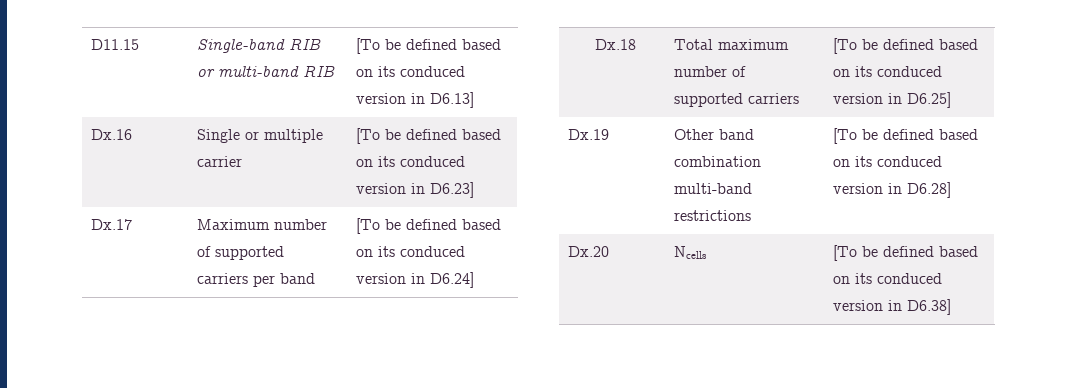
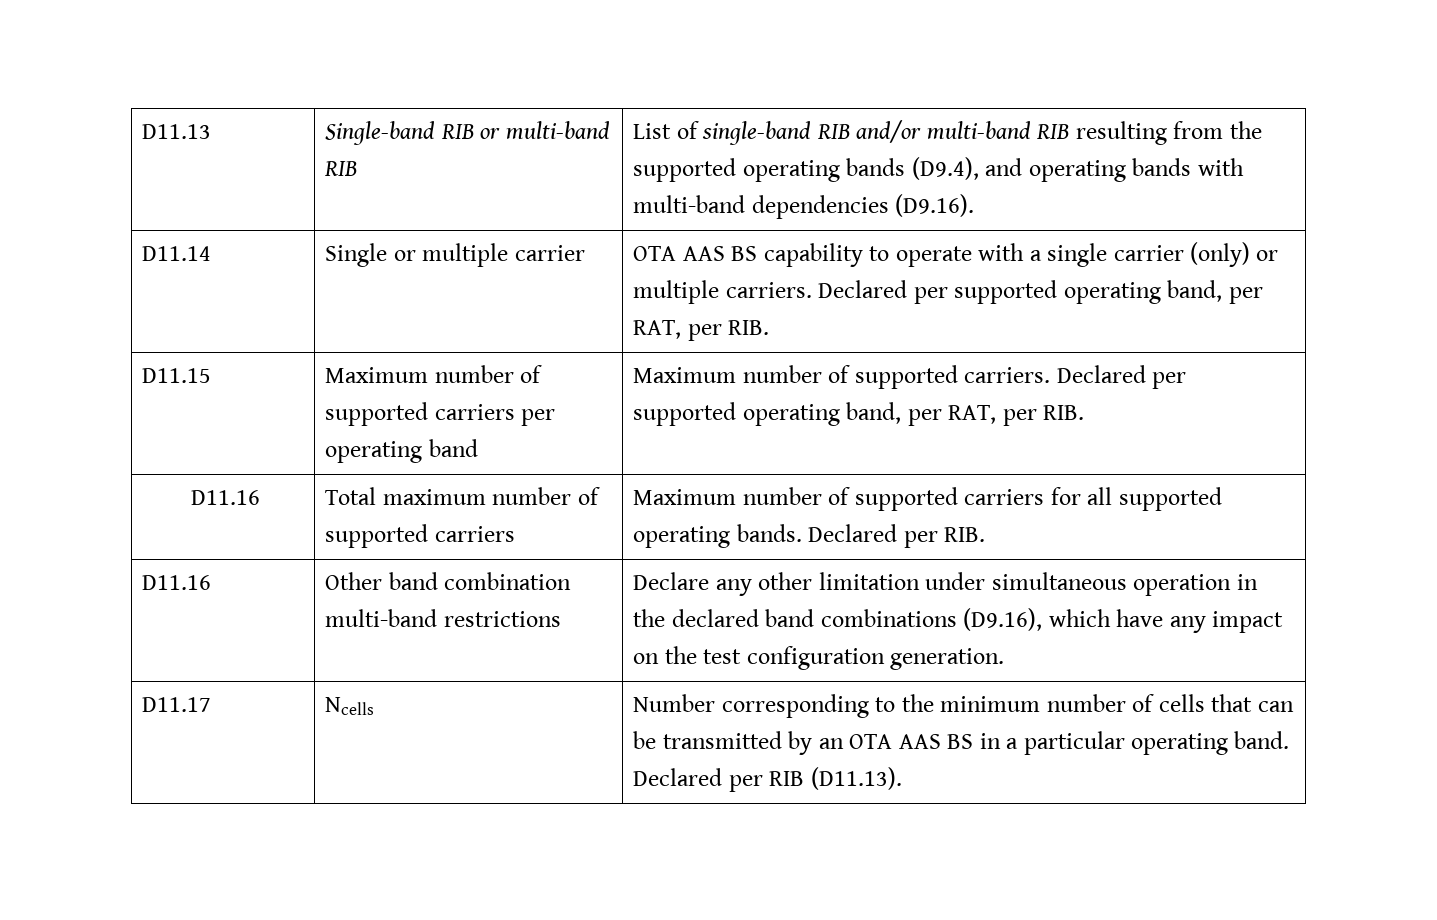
[91,39,140,50] D11.15 -> [142,124,212,139] D11.13
[356,38,502,54] [356,66,466,77] [356,92,475,108] [91,129,133,140] [197,129,324,143] [197,156,243,167] [356,128,502,144] [356,156,466,167] [356,182,475,198] [91,219,133,230] [To be defined based on its conduced version in D6.13] // Dx.16 | Single or multiple carrier | [To be defined based on its conduced version in D6.23] // Dx.17 -> [633,120,1262,145] [633,157,1244,182] [633,194,975,219] [142,246,212,261] [325,243,585,267] [633,242,1279,267] [633,280,1263,304] [633,320,770,341] [142,368,212,383] List of single-band RIB and/or multi-band RIB resulting from the supported operating bands (D9.4), and operating bands with multi-band dependencies (D9.16). // D11.14 | Single or multiple carrier | OTA AAS BS capability to operate with a single carrier (only) or multiple carriers. Declared per supported operating band, per RAT, per RIB. // D11.15
(276, 281) none -> [325,441,423,463] operating
[356,218,502,234] [356,246,466,257] [356,272,475,288] [594,39,636,50] [To be defined based on its conduced version in D6.24] // Dx.18 -> [633,365,1187,389] [633,402,1085,426] [190,490,260,505] Maximum number of supported carriers. Declared per supported operating band, per RAT, per RIB. // D11.16
[833,38,979,54] [833,66,943,77] [833,92,952,108] [568,129,610,140] [To be defined based on its conduced version in D6.25] // Dx.19 -> [633,487,1222,511] [633,524,986,548] [142,575,212,590] Maximum number of supported carriers for all supported operating bands. Declared per RIB. // D11.16
[833,128,979,144] [833,156,943,167] [833,182,952,198] [568,246,610,257] [674,246,707,259] [833,245,979,261] [833,273,943,284] [833,299,952,315] [To be defined based on its conduced version in D6.28] // Dx.20 | Ncells | [To be defined based on its conduced version in D6.38] -> [633,572,1258,596] [633,608,1284,633] [633,646,1005,670] [142,697,212,712] [325,697,375,715] [633,694,1294,718] [633,731,1290,755] [633,767,902,792] Declare any other limitation under simultaneous operation in the declared band combinations (D9.16), which have any impact on the test configuration generation. // D11.17 | Ncells | Number corresponding to the minimum number of cells that can be transmitted by an OTA AAS BS in a particular operating band. Declared per RIB (D11.13).

